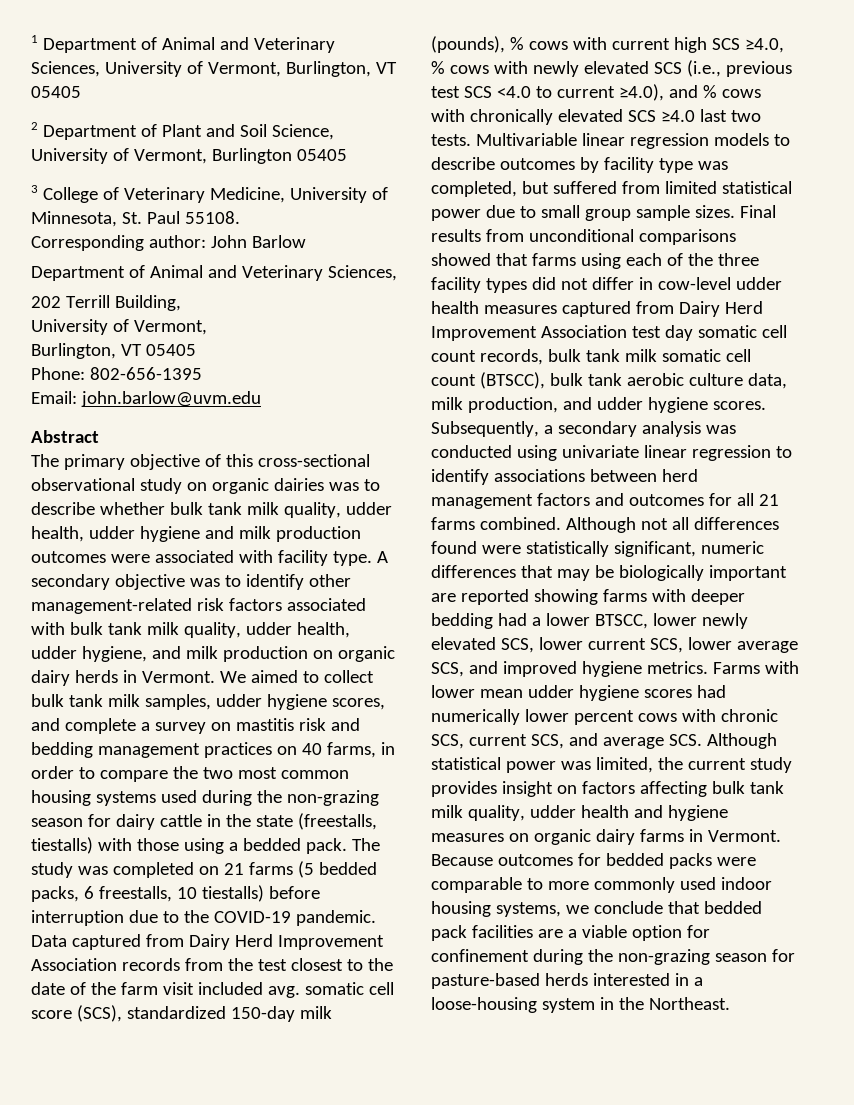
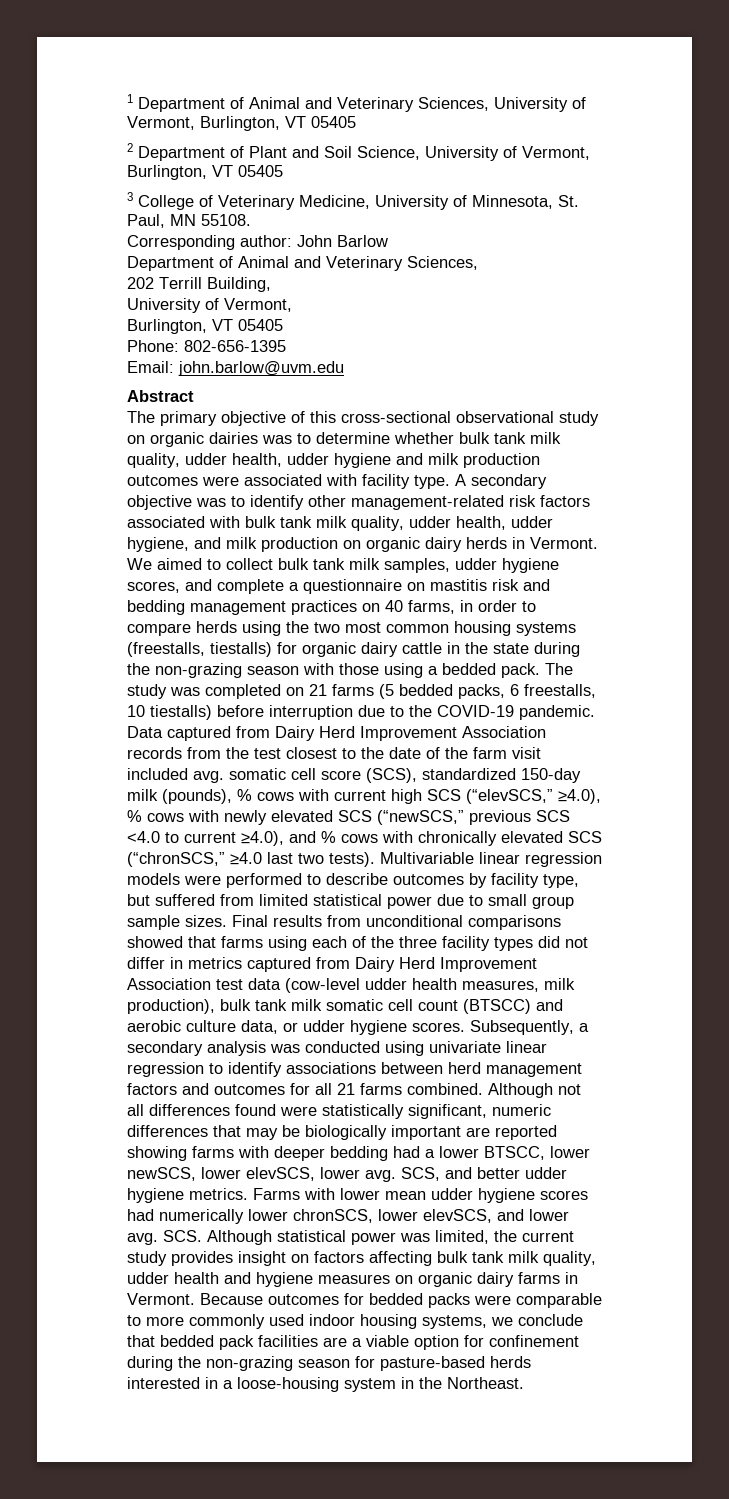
[211,148,292,164] Burlington -> [127,165,233,180] Burlington, VT
[146,211,180,224] Paul -> [127,214,196,228] Paul, MN
[31,502,95,515] describe -> [316,432,390,444] determine
[154,722,206,734] survey -> [303,579,402,594] questionnaire
(168, 776) none -> [196,621,281,636] herds using
[160,790,379,806] [31,814,111,827] used during the non-grazing season for -> [127,642,356,657] (freestalls, tiestalls) for organic
[297,813,377,830] [31,837,93,854] (freestalls, tiestalls) -> [534,642,580,657] [127,663,299,678] during the non-grazing season
[744,38,784,53] ≥4.0, -> [466,789,601,804] (“elevSCS,” ≥4.0),
[686,60,792,77] [431,86,460,98] (i.e., previous test -> [377,810,531,825] (“newSCS,” previous
(656, 116) none -> [127,852,225,867] (“chronSCS,”
[431,134,471,146] tests. -> [329,852,375,867] tests).
(769, 139) none -> [184,873,302,888] were performed
[658,158,728,173] [431,181,517,197] type was completed, -> [543,874,579,888] type,
[657,277,782,290] [431,301,557,314] cow-level udder health measures -> [188,957,242,969] metrics
[664,325,787,341] [431,349,543,365] day somatic cell count records, -> [248,978,575,993] [127,999,215,1014] data (cow-level udder health measures, milk production),
[479,372,787,389] [431,397,592,413] (BTSCC), bulk tank aerobic culture data, milk production, and -> [463,999,563,1014] [127,1020,298,1034] (BTSCC) and aerobic culture data, or
[701,613,748,629] [431,637,798,653] [431,661,577,677] newly elevated SCS, lower current SCS, lower average SCS, and improved -> [127,1167,567,1182] newSCS, lower elevSCS, lower avg. SCS, and better udder
[573,709,778,725] [431,733,664,749] percent cows with chronic SCS, current SCS, and average -> [293,1209,569,1223] [127,1233,158,1245] chronSCS, lower elevSCS, and lower avg.

